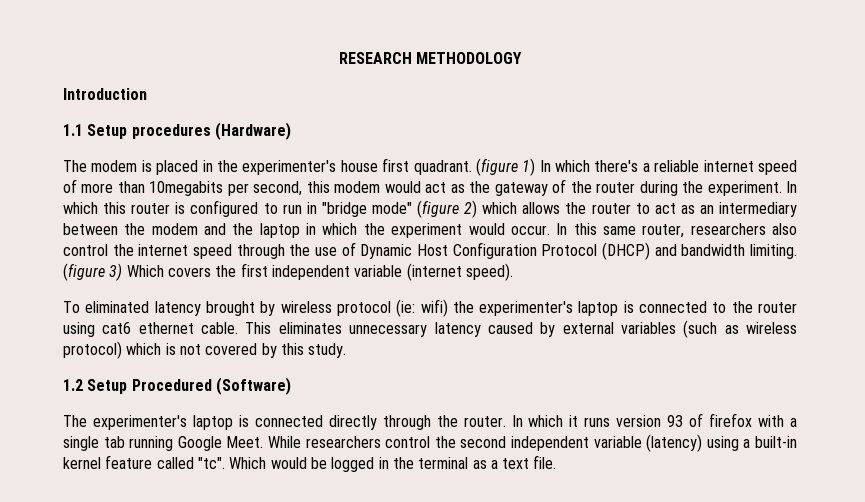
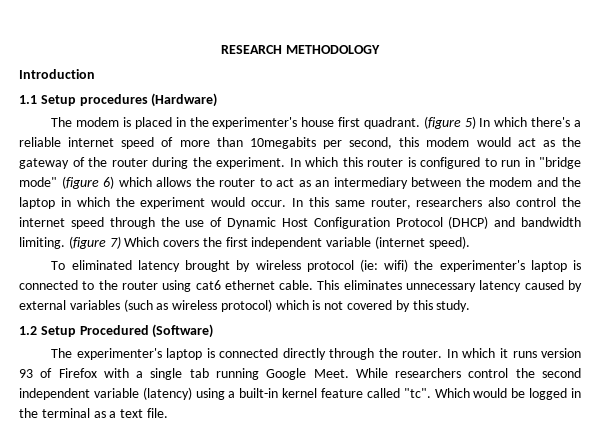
[522,158,536,176] 1) -> [464,116,476,129] 5)
[464,200,478,218] 2) -> [103,176,114,189] 6)
[109,263,123,281] 3) -> [109,236,121,249] 7)
[709,413,753,427] firefox -> [58,368,97,378] Firefox

